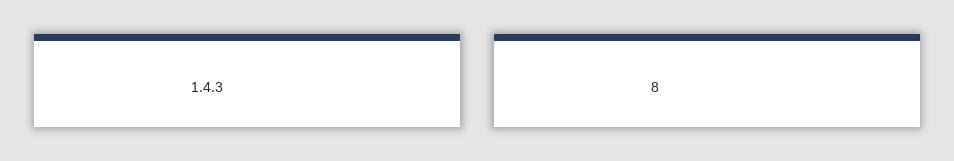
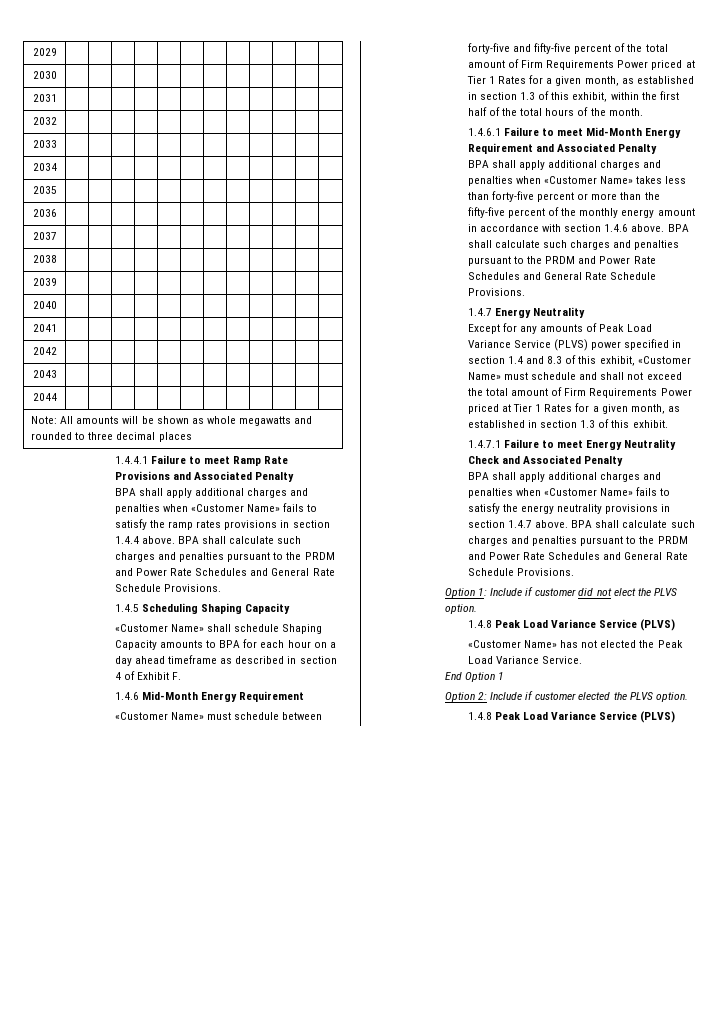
[190,82,223,92] [650,82,659,92] 1.4.3 // 8 -> [32,48,57,56] [32,71,57,79] [32,94,57,102] [32,117,57,125] [32,140,57,148] [32,163,57,171] [32,186,57,194] [32,209,57,217] [32,232,57,240] [32,255,57,263] [32,278,57,286] [32,301,57,309] [32,324,57,332] [32,347,57,355] [32,370,57,378] [32,393,57,401] [31,416,313,426] [31,432,192,442] [114,455,289,466] [114,471,295,482] [114,488,309,498] [114,503,318,514] [114,519,330,530] [114,536,302,544] [114,552,335,562] [114,568,335,576] [114,584,221,592] [114,603,291,614] [114,624,323,634] [114,639,336,650] [114,655,337,666] [114,671,182,680] [114,691,305,702] [114,712,323,720] [467,43,668,54] [467,59,695,70] [466,75,694,86] [467,91,679,102] [467,107,643,116] [467,127,682,138] [467,143,658,154] [467,160,662,170] [467,176,687,186] [467,191,660,202] [467,207,695,218] [467,224,689,232] [467,240,680,250] [467,256,656,266] [467,272,657,280] [467,288,525,296] [467,307,586,318] [467,323,652,334] [467,339,682,351] [467,355,691,366] [467,372,682,380] [467,387,692,398] [467,403,680,414] [467,419,668,428] [467,439,677,450] [467,455,624,466] [467,472,662,482] [467,487,671,498] [467,503,671,514] [467,520,695,528] [467,536,688,546] [467,552,688,560] [467,568,574,576] [444,587,677,598] [444,604,477,614] [467,619,676,631] [467,640,683,648] [467,656,583,664] [444,672,505,682] [444,691,688,702] [467,711,676,723] 2029 | | | | | | | | | | | | // 2030 | | | | | | | | | | | | // 2031 | | | | | | | | | | | | // 2032 | | | | | | | | | | | | // 2033 | | | | | | | | | | | | // 2034 | | | | | | | | | | | | // 2035 | | | | | | | | | | | | // 2036 | | | | | | | | | | | | // 2037 | | | | | | | | | | | | // 2038 | | | | | | | | | | | | // 2039 | | | | | | | | | | | | // 2040 | | | | | | | | | | | | // 2041 | | | | | | | | | | | | // 2042 | | | | | | | | | | | | // 2043 | | | | | | | | | | | | // 2044 | | | | | | | | | | | | // Note: All amounts will be shown as whole megawatts and rounded to three decimal places // 1.4.4.1 Failure to meet Ramp Rate Provisions and Associated Penalty // BPA shall apply additional charges and penalties when «Customer Name» fails to satisfy the ramp rates provisions in section 1.4.4 above. BPA shall calculate such charges and penalties pursuant to the PRDM and Power Rate Schedules and General Rate Schedule Provisions. // 1.4.5 Scheduling Shaping Capacity // «Customer Name» shall schedule Shaping Capacity amounts to BPA for each hour on a day ahead timeframe as described in section 4 of Exhibit F. // 1.4.6 Mid-Month Energy Requirement // «Customer Name» must schedule between forty-five and fifty-five percent of the total amount of Firm Requirements Power priced at Tier 1 Rates for a given month, as established in section 1.3 of this exhibit, within the first half of the total hours of the month. // 1.4.6.1 Failure to meet Mid-Month Energy Requirement and Associated Penalty // BPA shall apply additional charges and penalties when «Customer Name» takes less than forty-five percent or more than the fifty-five percent of the monthly energy amount in accordance with section 1.4.6 above. BPA shall calculate such charges and penalties pursuant to the PRDM and Power Rate Schedules and General Rate Schedule Provisions. // 1.4.7 Energy Neutrality // Except for any amounts of Peak Load Variance Service (PLVS) power specified in section 1.4 and 8.3 of this exhibit, «Customer Name» must schedule and shall not exceed the total amount of Firm Requirements Power priced at Tier 1 Rates for a given month, as established in section 1.3 of this exhibit. // 1.4.7.1 Failure to meet Energy Neutrality Check and Associated Penalty // BPA shall apply additional charges and penalties when «Customer Name» fails to satisfy the energy neutrality provisions in section 1.4.7 above. BPA shall calculate such charges and penalties pursuant to the PRDM and Power Rate Schedules and General Rate Schedule Provisions. // Option 1: Include if customer did not elect the PLVS option. // 1.4.8 Peak Load Variance Service (PLVS) // «Customer Name» has not elected the Peak Load Variance Service. // End Option 1 // Option 2: Include if customer elected the PLVS option. // 1.4.8 Peak Load Variance Service (PLVS)

